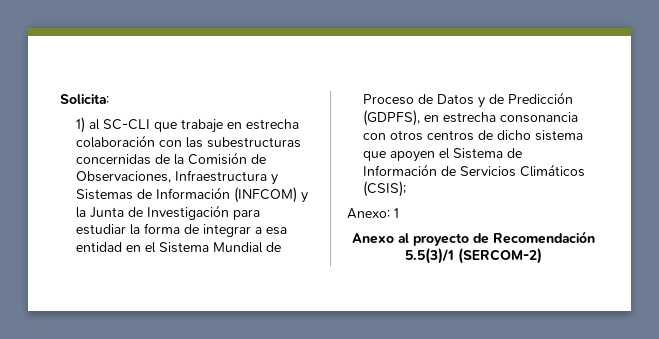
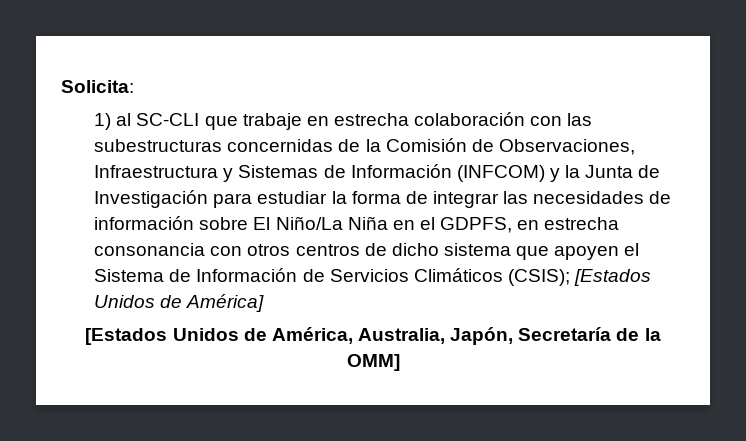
[255,227,288,235] [76,242,282,253] [363,92,574,108] [363,110,421,126] a esa entidad en el Sistema Mundial de Proceso de Datos y de Predicción (GDPFS), -> [503,191,672,204] [94,216,513,233] las necesidades de información sobre El Niño/La Niña en el GDPFS,
[347,208,399,219] [351,231,595,246] [404,248,542,264] // Anexo: 1 // Anexo al proyecto de Recomendación 5.5(3)/1 (SERCOM-2) -> [574,269,652,286] [94,294,265,312] [85,327,661,345] [346,354,400,371] [Estados Unidos de América] // [Estados Unidos de América, Australia, Japón, Secretaría de la OMM]

